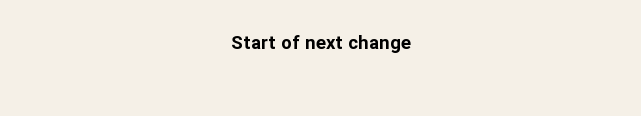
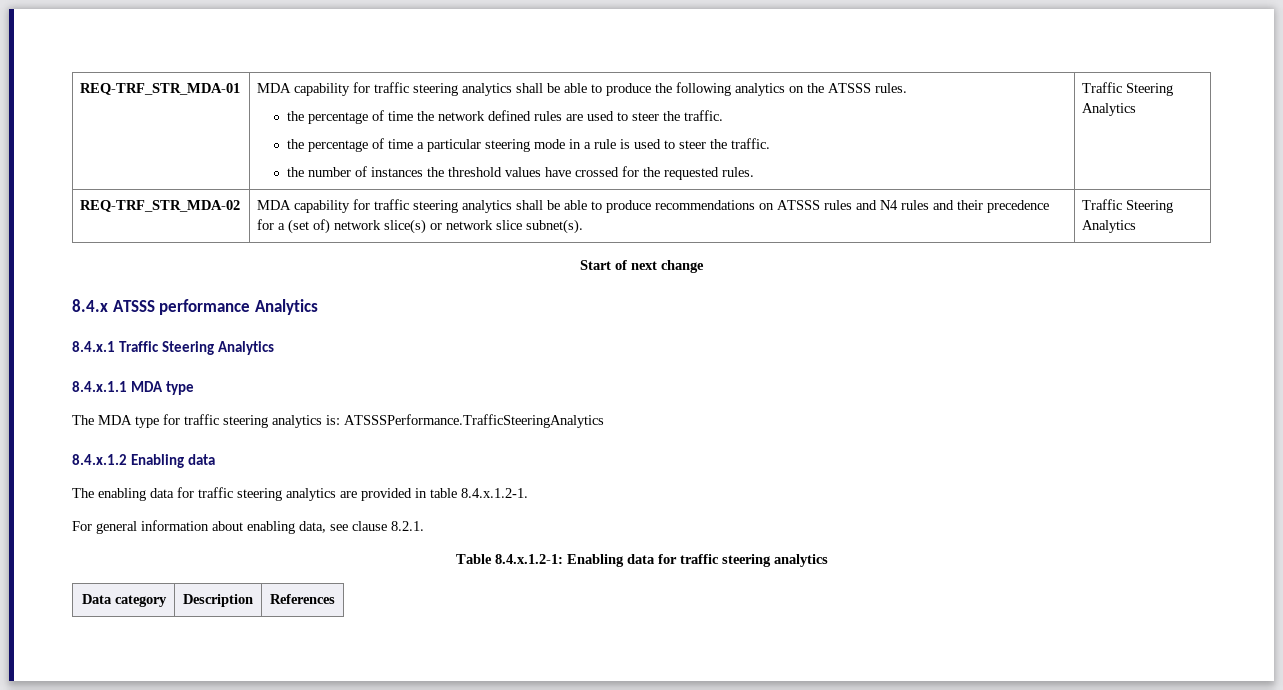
[230,35,411,53] Start of next change -> [80,83,241,95] [257,82,908,96] [287,110,724,124] [287,138,771,152] [287,166,755,180] [1082,82,1174,96] [1082,103,1137,116] [80,200,241,212] [257,199,1050,213] [257,219,584,234] [1082,199,1174,213] [1082,220,1137,233] [580,260,704,273] [72,299,318,315] [72,341,274,355] [72,381,194,395] [72,414,604,428] [72,454,215,468] [72,487,528,501] [72,520,424,534] [455,554,828,567] [81,594,167,607] [183,594,253,607] [270,594,335,604] REQ-TRF_STR_MDA-01 | MDA capability for traffic steering analytics shall be able to produce the following analytics on the ATSSS rules. // the percentage of time the network defined rules are used to steer the traffic. // the percentage of time a particular steering mode in a rule is used to steer the traffic. // the number of instances the threshold values have crossed for the requested rules. | Traffic Steering Analytics // REQ-TRF_STR_MDA-02 | MDA capability for traffic steering analytics shall be able to produce recommendations on ATSSS rules and N4 rules and their precedence for a (set of) network slice(s) or network slice subnet(s). | Traffic Steering Analytics // Start of next change // 8.4.x ATSSS performance Analytics // 8.4.x.1 Traffic Steering Analytics // 8.4.x.1.1 MDA type // The MDA type for traffic steering analytics is: ATSSSPerformance.TrafficSteeringAnalytics // 8.4.x.1.2 Enabling data // The enabling data for traffic steering analytics are provided in table 8.4.x.1.2-1. // For general information about enabling data, see clause 8.2.1. // Table 8.4.x.1.2-1: Enabling data for traffic steering analytics // Data category | Description | References

